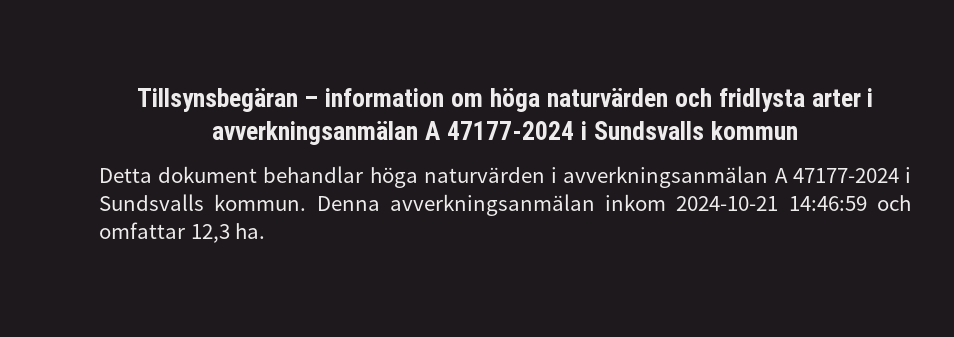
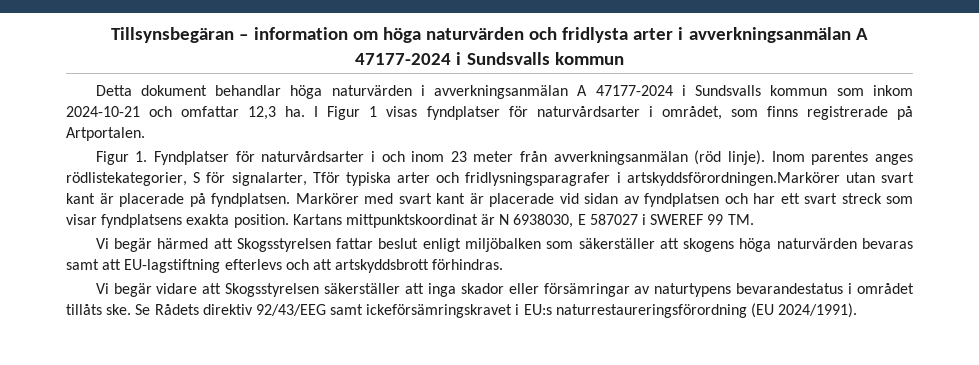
[214,194,595,216] kommun. Denna avverkningsanmälan -> [770,85,864,96] kommun som
[788,196,867,211] 14:46:59 -> (140, 111) none
(266, 231) none -> [314,106,913,120] [66,127,145,141] [95,150,913,165] [66,172,914,186] [66,193,913,207] [66,214,754,228] [95,238,913,252] [66,259,504,273] [95,283,914,297] [66,303,858,318] I Figur 1 visas fyndplatser för naturvårdsarter i området, som finns registrerade på Artportalen. // Figur 1. Fyndplatser för naturvårdsarter i och inom 23 meter från avverkningsanmälan (röd linje). Inom parentes anges rödlistekategorier, S för signalarter, Tför typiska arter och fridlysningsparagrafer i artskyddsförordningen.Markörer utan svart kant är placerade på fyndplatsen. Markörer med svart kant är placerade vid sidan av fyndplatsen och har ett svart streck som visar fyndplatsens exakta position. Kartans mittpunktskoordinat är N 6938030, E 587027 i SWEREF 99 TM. // Vi begär härmed att Skogsstyrelsen fattar beslut enligt miljöbalken som säkerställer att skogens höga naturvärden bevaras samt att EU-lagstiftning efterlevs och att artskyddsbrott förhindras. // Vi begär vidare att Skogsstyrelsen säkerställer att inga skador eller försämringar av naturtypens bevarandestatus i området tillåts ske. Se Rådets direktiv 92/43/EEG samt ickeförsämringskravet i EU:s naturrestaureringsförordning (EU 2024/1991).

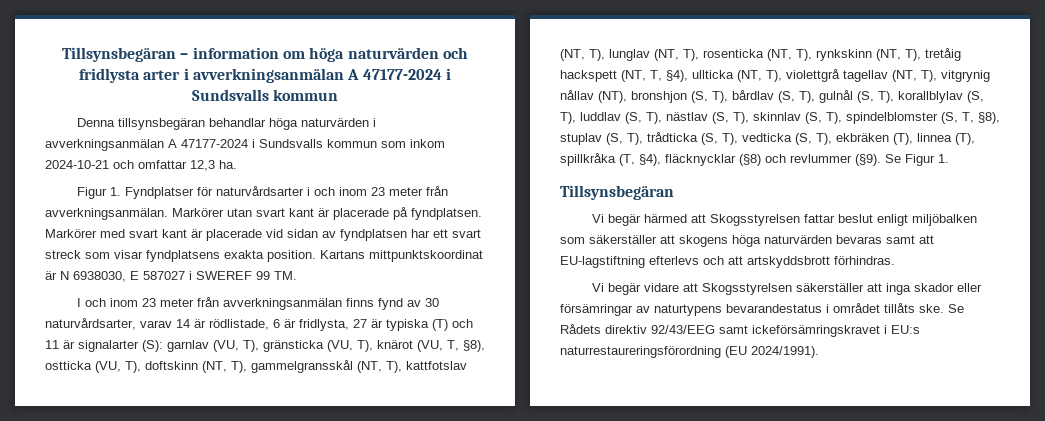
[95,85,207,96] Detta dokument -> [77,118,206,130] Denna tillsynsbegäran
[314,106,913,120] [66,127,145,141] I Figur 1 visas fyndplatser för naturvårdsarter i området, som finns registrerade på Artportalen. -> (237, 164) none
[553,150,913,165] [66,172,840,186] avverkningsanmälan (röd linje). Inom parentes anges rödlistekategorier, S för signalarter, Tför typiska arter och fridlysningsparagrafer i artskyddsförordningen.Markörer -> [45,208,224,220] avverkningsanmälan. Markörer
[724,193,748,204] och -> (407, 235) none
(754, 219) none -> [77,297,440,310] [45,318,473,331] [45,340,485,352] [45,360,467,373] [560,48,961,61] [560,69,990,82] [560,90,984,103] [560,112,1000,124] [560,132,975,145] [560,153,949,166] [560,185,674,200] // I och inom 23 meter från avverkningsanmälan finns fynd av 30 naturvårdsarter, varav 14 är rödlistade, 6 är fridlysta, 27 är typiska (T) och 11 är signalarter (S): garnlav (VU, T), gränsticka (VU, T), knärot (VU, T, §8), ostticka (VU, T), doftskinn (NT, T), gammelgransskål (NT, T), kattfotslav (NT, T), lunglav (NT, T), rosenticka (NT, T), rynkskinn (NT, T), tretåig hackspett (NT, T, §4), ullticka (NT, T), violettgrå tagellav (NT, T), vitgrynig nållav (NT), bronshjon (S, T), bårdlav (S, T), gulnål (S, T), korallblylav (S, T), luddlav (S, T), nästlav (S, T), skinnlav (S, T), spindelblomster (S, T, §8), stuplav (S, T), trådticka (S, T), vedticka (S, T), ekbräken (T), linnea (T), spillkråka (T, §4), fläcknycklar (§8) och revlummer (§9). Se Figur 1. // Tillsynsbegäran

